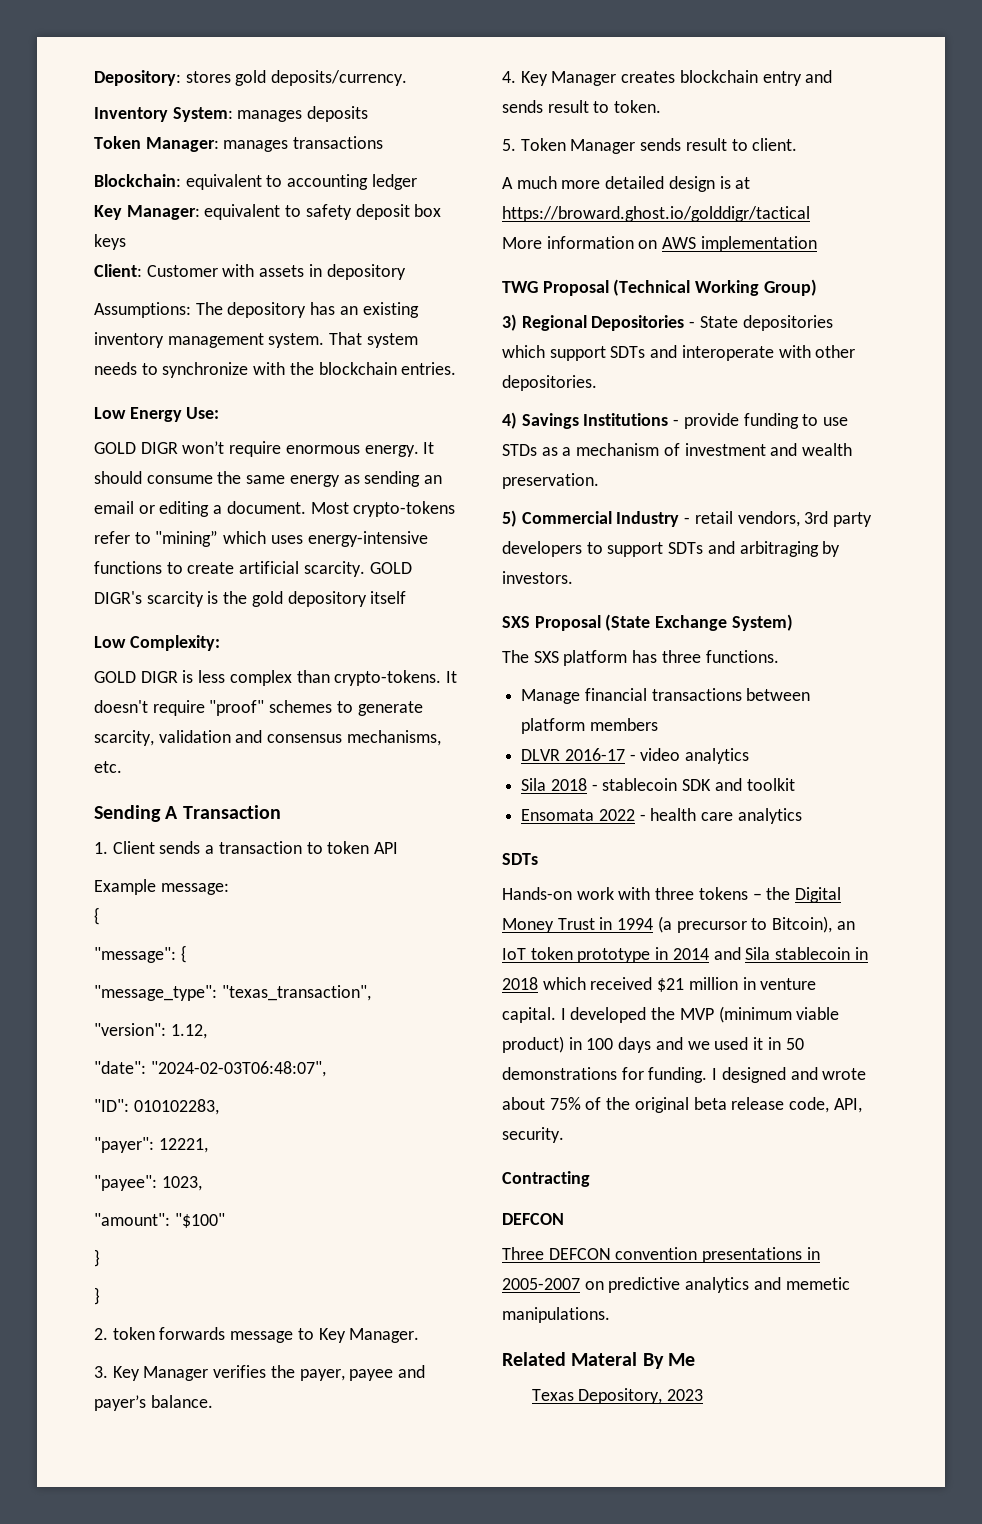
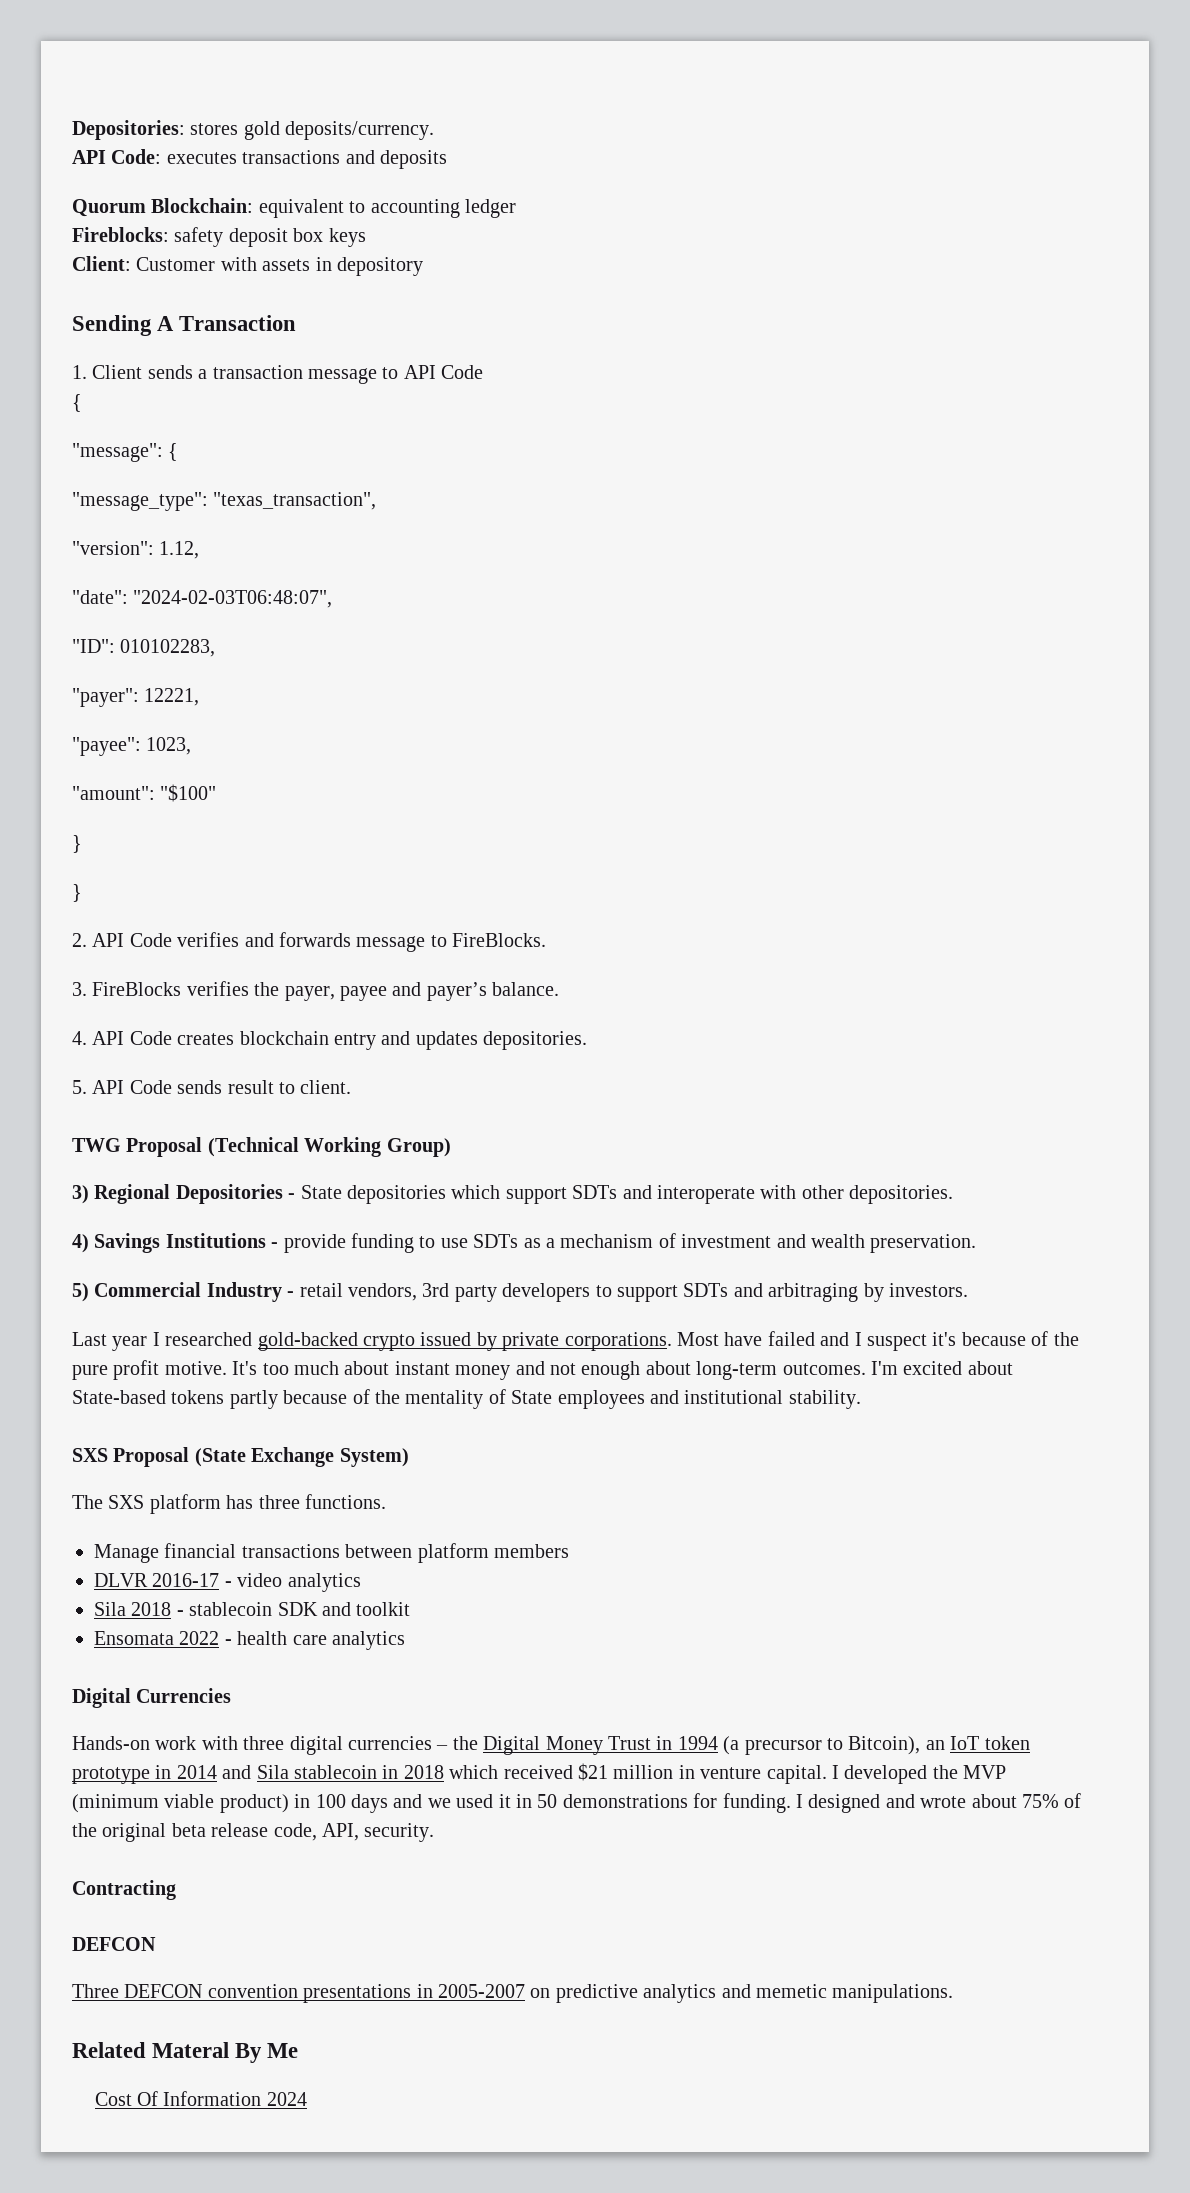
[94,70,181,86] Depository: -> [72,120,185,140] Depositories:
[94,106,369,122] [94,136,384,152] Inventory System: manages deposits // Token Manager: manages transactions // -> [72,149,447,169] [72,199,146,217] API Code: executes transactions and deposits // Quorum
[94,204,302,220] Key Manager: equivalent to -> [72,227,169,242] Fireblocks:
[94,302,419,318] [94,332,418,348] [94,362,457,378] [94,407,220,422] [94,441,435,457] [94,471,443,487] [94,501,456,517] [94,530,428,547] [94,561,412,577] [94,591,407,607] [94,635,220,651] [94,670,458,686] [94,700,423,716] [94,730,441,746] [94,761,122,773] // Assumptions: The depository has an existing inventory management system. That system needs to synchronize with the blockchain entries. // Low Energy Use: // GOLD DIGR won’t require enormous energy. It should consume the same energy as sending an email or editing a document. Most crypto-tokens refer to "mining” which uses energy-intensive functions to create artificial scarcity. GOLD DIGR's scarcity is the gold depository itself // Low Complexity: // GOLD DIGR is less complex than crypto-tokens. It doesn't require "proof" schemes to generate scarcity, validation and consensus mechanisms, etc. -> (423, 266) none
[306,841,399,854] [94,879,229,895] to token API // Example message: -> [308,365,484,384] message to API Code
[112,1327,155,1340] token -> [92,932,274,947] API Code verifies and
[318,1328,420,1343] Key Manager. -> [452,933,547,947] FireBlocks.
[112,1366,209,1381] Key Manager -> [92,982,182,996] FireBlocks
[520,71,617,86] Key Manager -> [92,1031,172,1045] API Code
[502,100,662,113] sends result to token. -> [415,1031,588,1050] updates depositories.
[520,138,636,154] Token Manager -> [92,1080,172,1094] API Code
[502,176,751,192] [502,206,810,222] [502,236,817,252] // A much more detailed design is at https://broward.ghost.io/golddigr/tactical // More information on AWS implementation -> (352, 1087) none
[502,444,537,456] STDs -> [473,1234,519,1248] SDTs
(573, 577) none -> [72,1331,1079,1351] [72,1360,1013,1380] [72,1389,861,1409] // Last year I researched gold-backed crypto issued by private corporations. Most have failed and I suspect it's because of the pure profit motive. It's too much about instant money and not enough about long-term outcomes. I'm excited about State-based tokens partly because of the mentality of State employees and institutional stability.
[502,853,538,865] SDTs -> [72,1688,232,1708] Digital Currencies
[698,887,748,900] tokens -> [289,1736,432,1755] digital currencies
[531,1388,704,1404] Texas Depository, 2023 -> [94,2091,307,2106] Cost Of Information 2024

